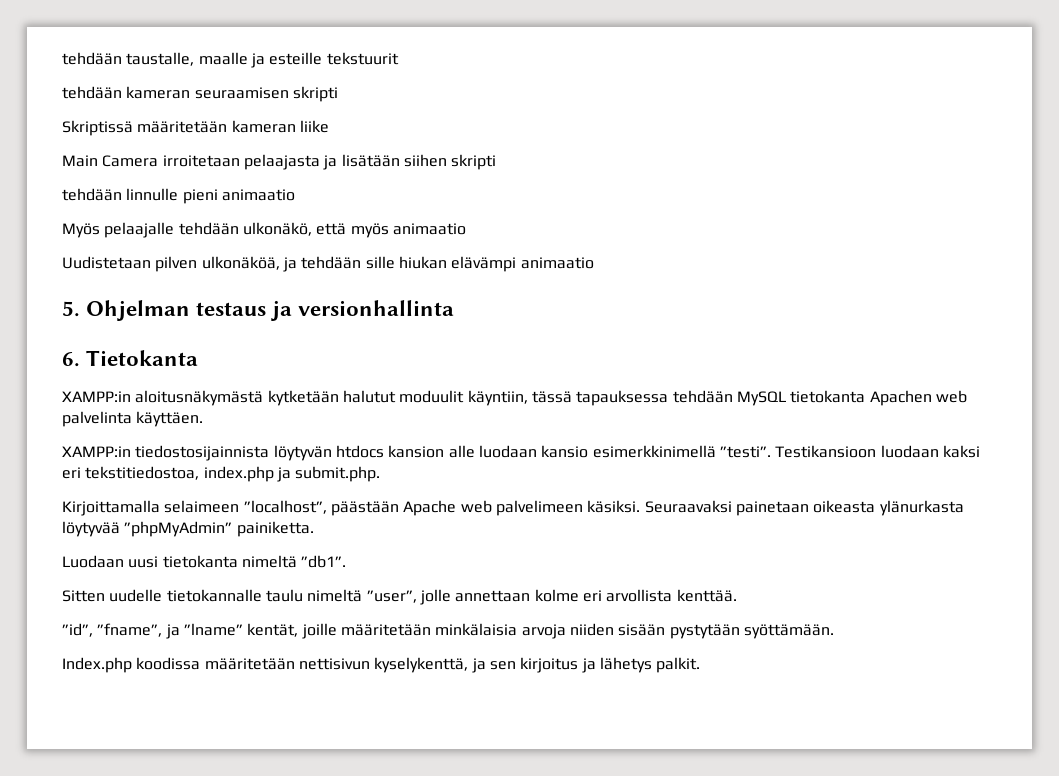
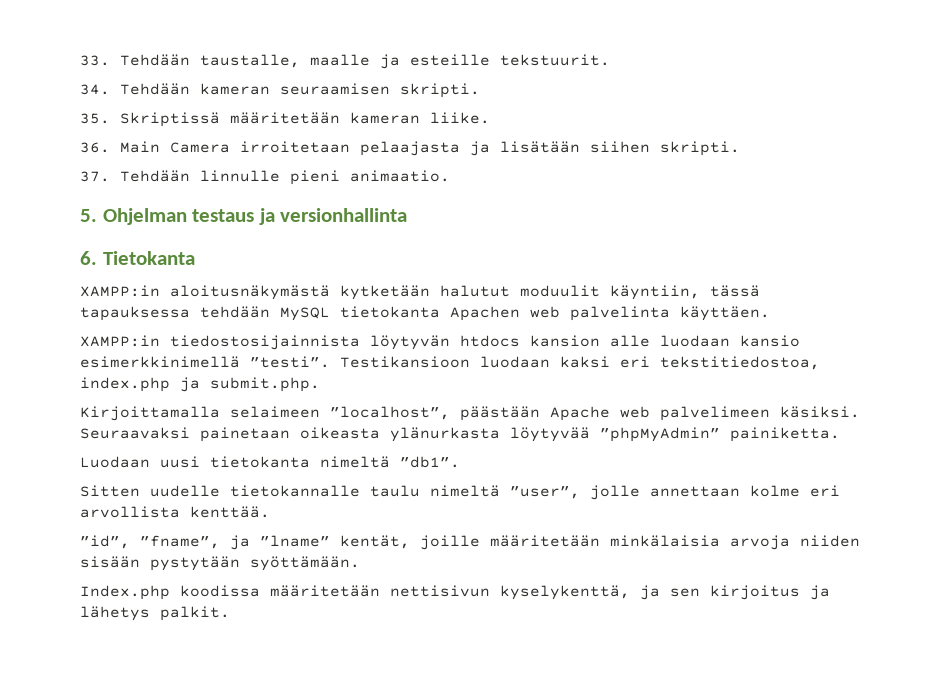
[62,52,122,65] tehdään -> [80,54,190,66] 33. Tehdään
[326,52,399,65] [62,86,338,102] tekstuurit // tehdään kameran seuraamisen skripti // -> [500,54,610,66] [80,83,480,98] [80,113,110,124] tekstuurit. // 34. Tehdään kameran seuraamisen skripti. // 35.
[299,120,329,133] liike // -> [430,112,490,124] [80,142,110,153] liike. // 36.
[451,154,497,170] [62,188,295,204] [62,222,466,238] [62,256,594,272] skripti // tehdään linnulle pieni animaatio // Myös pelaajalle tehdään ulkonäkö, että myös animaatio // Uudistetaan pilven ulkonäköä, ja tehdään sille hiukan elävämpi animaatio -> [660,141,740,156] [80,170,450,185] skripti. // 37. Tehdään linnulle pieni animaatio.

